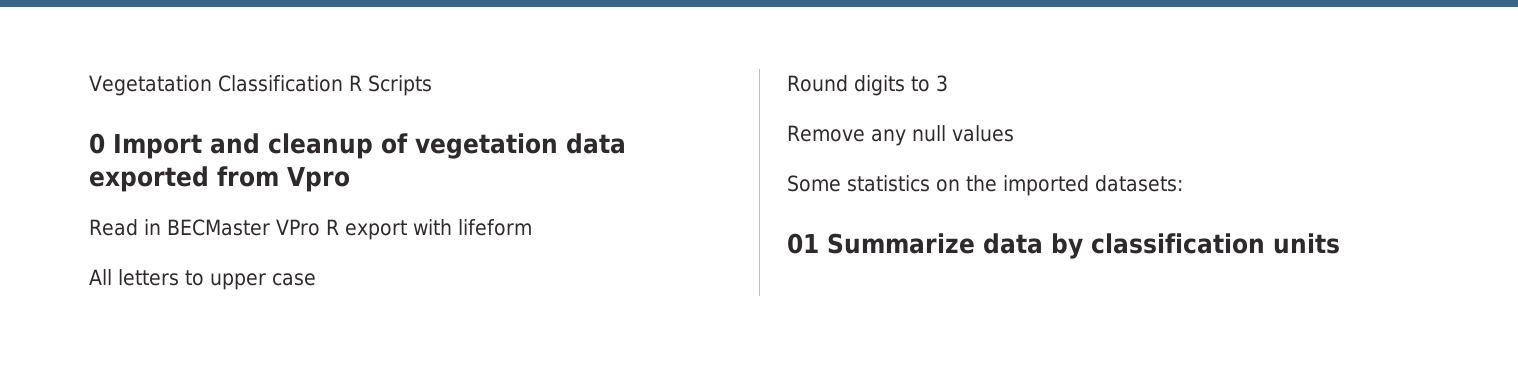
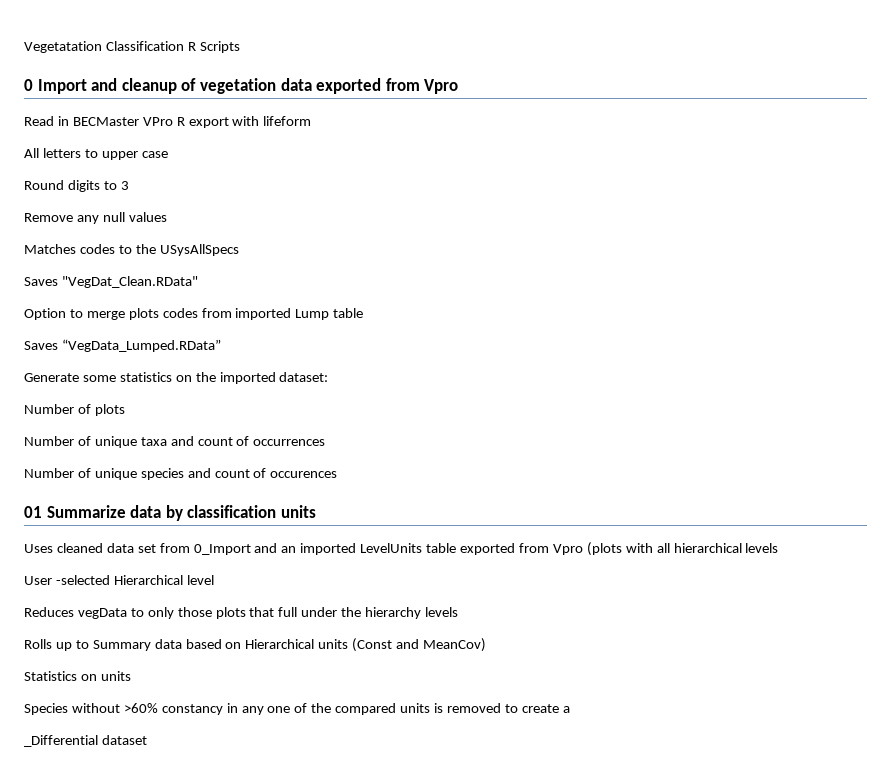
[787,175,1183,196] Some statistics on the imported datasets: -> [24,244,239,256] [24,276,198,288] [24,308,364,320] [24,339,221,352] [24,372,329,384] [24,404,125,416] [24,436,326,448] [24,468,338,480] Matches codes to the USysAllSpecs // Saves "VegDat_Clean.RData" // Option to merge plots codes from imported Lump table // Saves “VegData_Lumped.RData” // Generate some statistics on the imported dataset: // Number of plots // Number of unique taxa and count of occurrences // Number of unique species and count of occurences
(1340, 243) none -> [24,542,779,556] [24,575,214,585] [24,607,459,619] [24,638,487,652] [24,671,131,681] [24,703,570,715] [24,735,147,747] // Uses cleaned data set from 0_Import and an imported LevelUnits table exported from Vpro (plots with all hierarchical levels // User -selected Hierarchical level // Reduces vegData to only those plots that full under the hierarchy levels // Rolls up to Summary data based on Hierarchical units (Const and MeanCov) // Statistics on units // Species without >60% constancy in any one of the compared units is removed to create a // _Differential dataset

